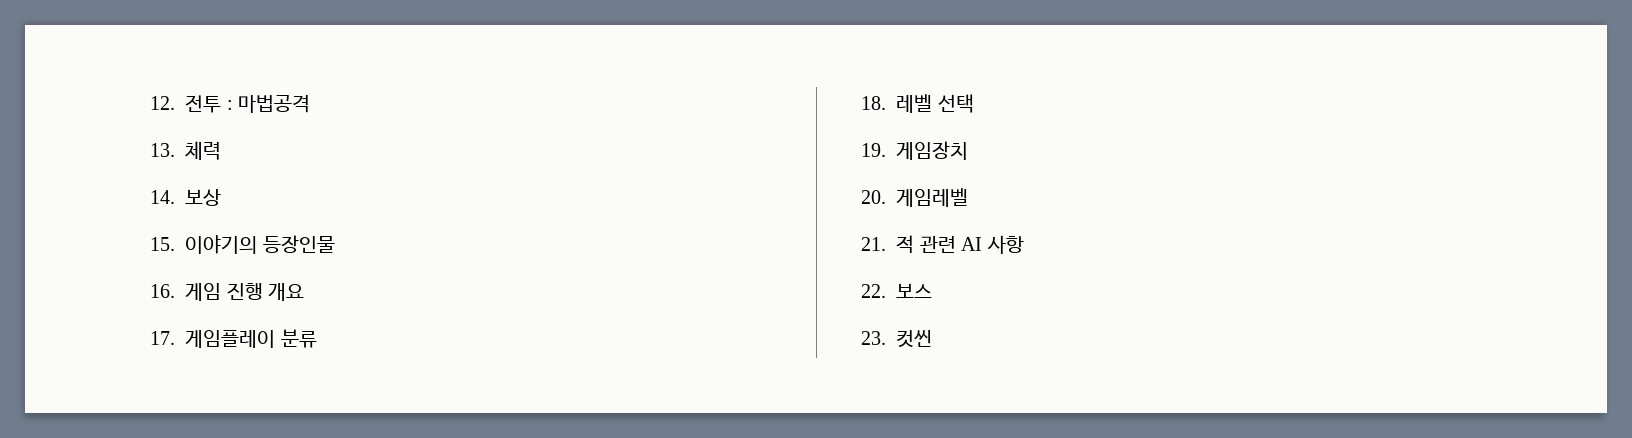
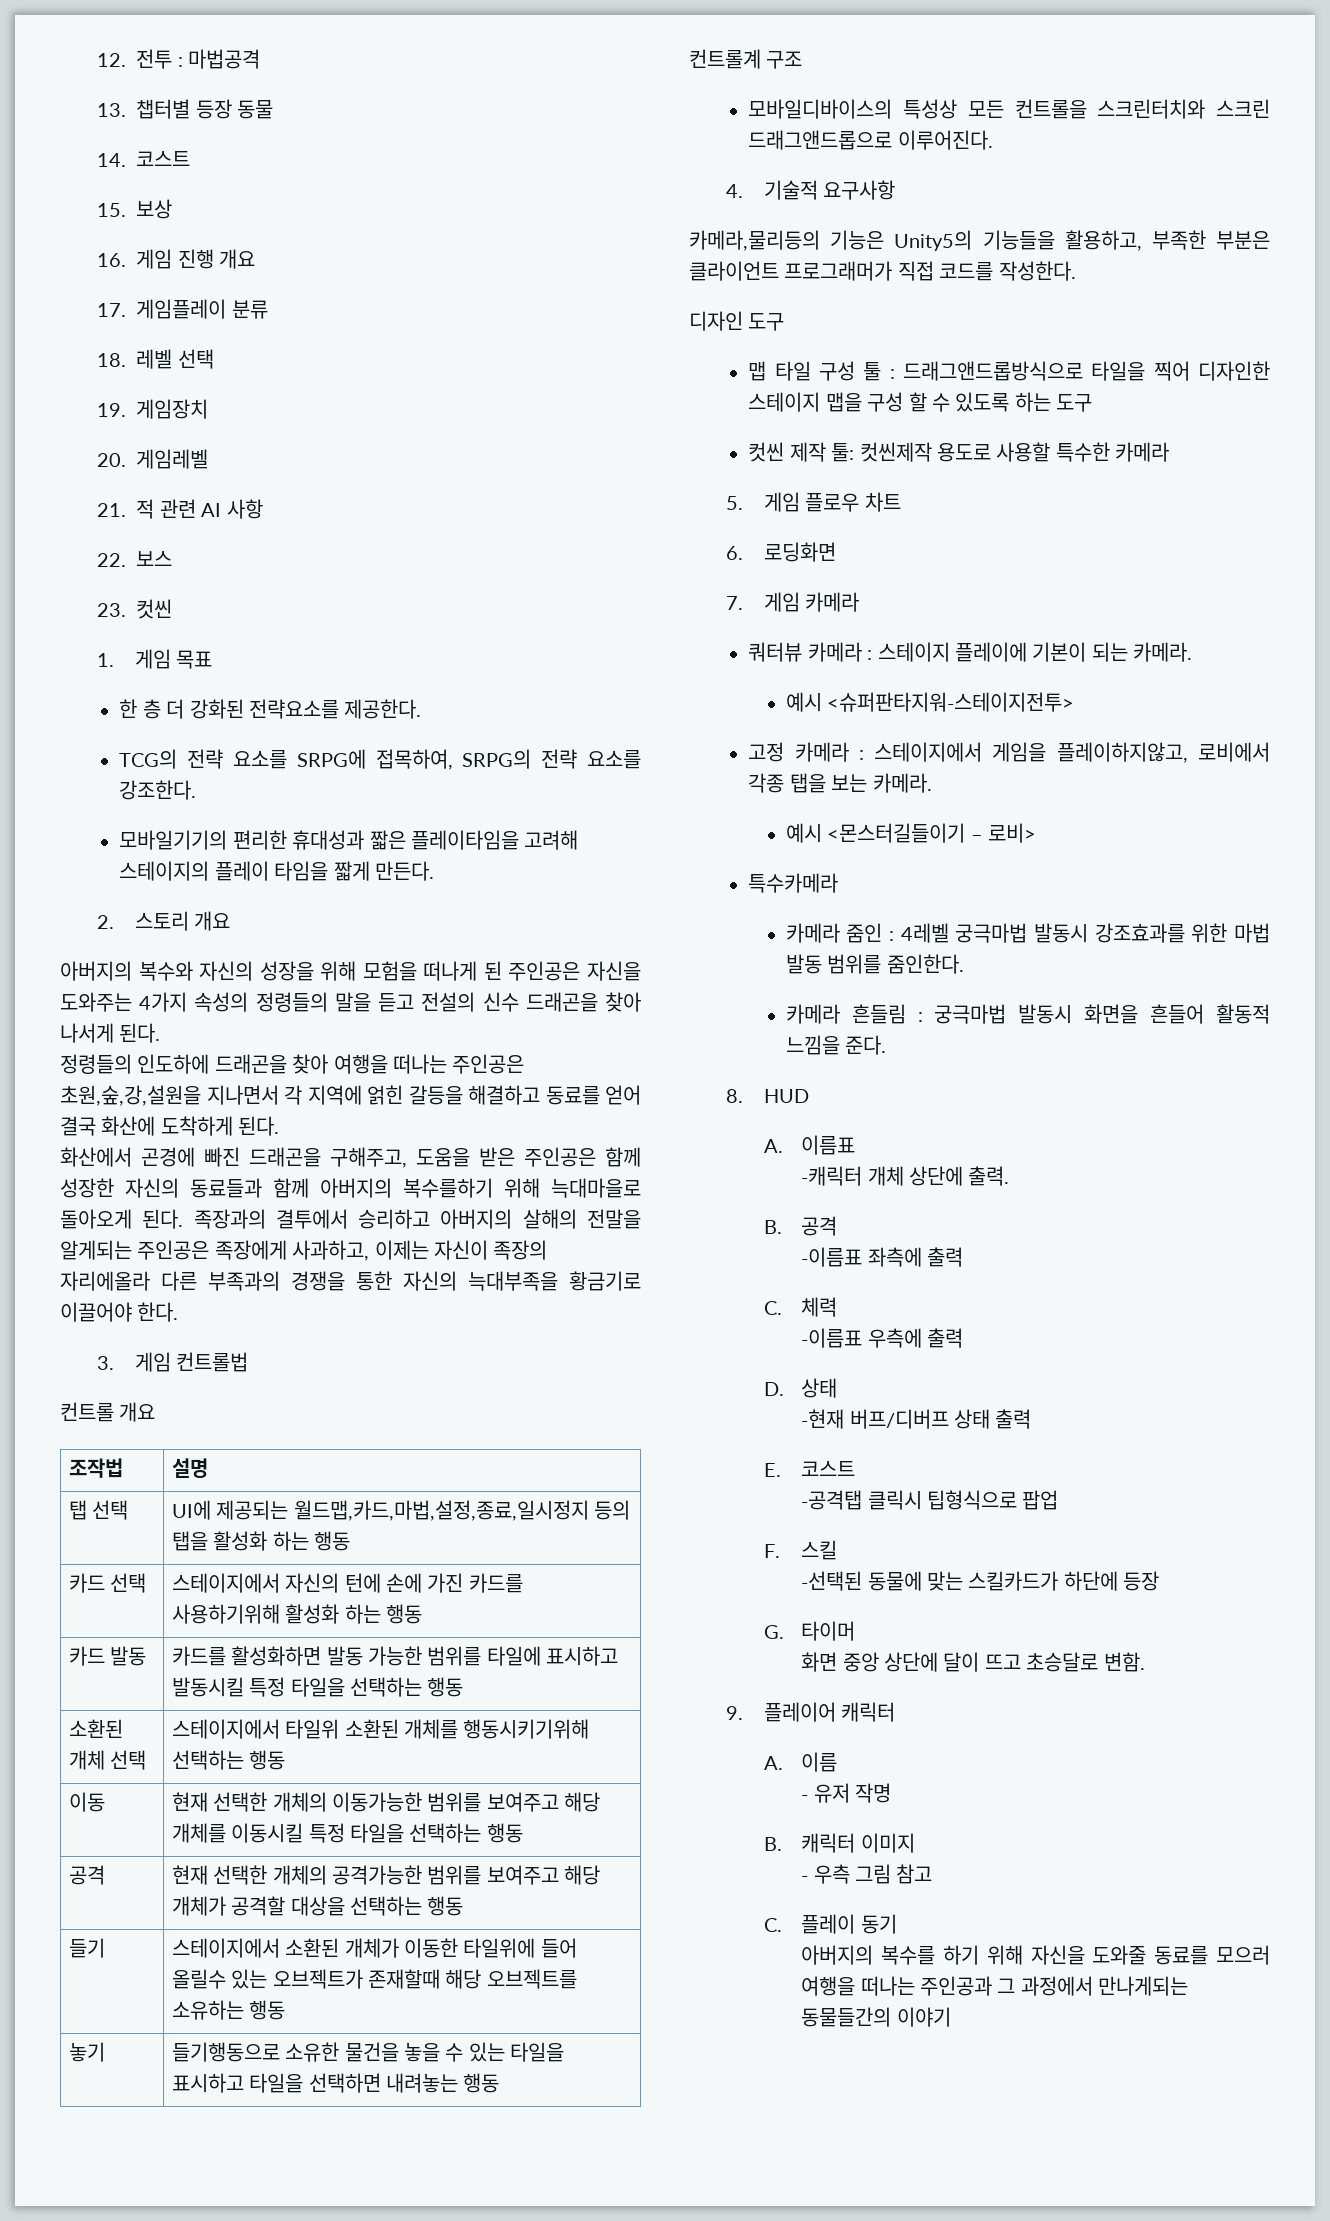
[185,141,222,160] [150,189,222,206] [150,235,335,254] 체력 // 14. 보상 // 15. 이야기의 등장인물 -> [136,99,274,119] [97,150,191,167] [97,199,173,219] 챕터별 등장 동물 // 14. 코스트 // 15. 보상
(933, 339) none -> [97,649,213,669] [119,699,422,719] [119,749,641,770] [119,780,197,800] [119,830,579,850] [119,861,435,881] [97,911,231,931] [60,961,641,981] [60,992,641,1012] [60,1023,161,1043] [60,1054,525,1074] [60,1085,641,1106] [60,1116,280,1136] [60,1147,641,1168] [60,1178,641,1198] [60,1209,641,1229] [60,1240,548,1261] [60,1271,641,1291] [60,1302,179,1322] [97,1352,249,1372] [60,1402,156,1422] [68,1458,123,1478] [171,1458,208,1478] [68,1500,129,1520] [171,1500,631,1521] [171,1531,351,1551] [68,1573,147,1593] [171,1573,523,1593] [171,1604,423,1624] [68,1646,147,1666] [171,1646,619,1666] [171,1677,464,1697] [68,1719,123,1738] [68,1750,147,1770] [171,1719,590,1739] [171,1750,286,1770] [68,1792,105,1812] [171,1792,601,1812] [171,1823,523,1843] [68,1865,105,1885] [171,1865,601,1885] [171,1896,464,1916] [68,1938,105,1958] [171,1938,577,1958] [171,1969,577,1989] [171,2000,286,2020] [68,2042,105,2062] [171,2042,565,2062] [171,2073,500,2093] [689,49,803,69] [748,99,1270,119] [748,130,993,150] [726,180,896,200] [689,230,1270,251] [689,261,1076,281] [689,311,785,331] [748,361,1270,381] [748,392,1093,412] [748,442,1170,462] [726,492,901,512] [726,542,836,562] [726,592,860,612] [748,642,1193,662] [785,692,1075,712] [748,742,1270,763] [748,773,932,793] [785,823,1037,843] [748,873,839,893] [785,923,1270,943] [785,954,964,974] [785,1004,1270,1024] [785,1035,887,1055] [726,1089,809,1103] [763,1135,856,1155] [801,1166,1010,1186] [763,1216,838,1236] [801,1247,964,1267] [763,1297,838,1317] [801,1328,964,1348] [763,1378,838,1398] [801,1409,1032,1429] [763,1460,856,1477] [801,1490,1059,1510] [763,1540,838,1560] [801,1571,1160,1591] [763,1621,856,1641] [801,1652,1145,1672] [726,1702,896,1722] [763,1752,838,1772] [801,1783,892,1803] [763,1833,915,1853] [801,1864,933,1884] [763,1914,897,1934] [801,1945,1270,1965] [801,1976,1189,1996] [801,2007,951,2027] // 1. 게임 목표 // 한 층 더 강화된 전략요소를 제공한다. // TCG의 전략 요소를 SRPG에 접목하여, SRPG의 전략 요소를 강조한다. // 모바일기기의 편리한 휴대성과 짧은 플레이타임을 고려해 스테이지의 플레이 타임을 짧게 만든다. // 2. 스토리 개요 // 아버지의 복수와 자신의 성장을 위해 모험을 떠나게 된 주인공은 자신을 도와주는 4가지 속성의 정령들의 말을 듣고 전설의 신수 드래곤을 찾아 나서게 된다. // 정령들의 인도하에 드래곤을 찾아 여행을 떠나는 주인공은 초원,숲,강,설원을 지나면서 각 지역에 얽힌 갈등을 해결하고 동료를 얻어 결국 화산에 도착하게 된다. // 화산에서 곤경에 빠진 드래곤을 구해주고, 도움을 받은 주인공은 함께 성장한 자신의 동료들과 함께 아버지의 복수를하기 위해 늑대마을로 돌아오게 된다. 족장과의 결투에서 승리하고 아버지의 살해의 전말을 알게되는 주인공은 족장에게 사과하고, 이제는 자신이 족장의 자리에올라 다른 부족과의 경쟁을 통한 자신의 늑대부족을 황금기로 이끌어야 한다. // 3. 게임 컨트롤법 // 컨트롤 개요 // 조작법 | 설명 // 탭 선택 | UI에 제공되는 월드맵,카드,마법,설정,종료,일시정지 등의 탭을 활성화 하는 행동 // 카드 선택 | 스테이지에서 자신의 턴에 손에 가진 카드를 사용하기위해 활성화 하는 행동 // 카드 발동 | 카드를 활성화하면 발동 가능한 범위를 타일에 표시하고 발동시킬 특정 타일을 선택하는 행동 // 소환된 개체 선택 | 스테이지에서 타일위 소환된 개체를 행동시키기위해 선택하는 행동 // 이동 | 현재 선택한 개체의 이동가능한 범위를 보여주고 해당 개체를 이동시킬 특정 타일을 선택하는 행동 // 공격 | 현재 선택한 개체의 공격가능한 범위를 보여주고 해당 개체가 공격할 대상을 선택하는 행동 // 들기 | 스테이지에서 소환된 개체가 이동한 타일위에 들어 올릴수 있는 오브젝트가 존재할때 해당 오브젝트를 소유하는 행동 // 놓기 | 들기행동으로 소유한 물건을 놓을 수 있는 타일을 표시하고 타일을 선택하면 내려놓는 행동 // 컨트롤계 구조 // 모바일디바이스의 특성상 모든 컨트롤을 스크린터치와 스크린 드래그앤드롭으로 이루어진다. // 4. 기술적 요구사항 // 카메라,물리등의 기능은 Unity5의 기능들을 활용하고, 부족한 부분은 클라이언트 프로그래머가 직접 코드를 작성한다. // 디자인 도구 // 맵 타일 구성 툴 : 드래그앤드롭방식으로 타일을 찍어 디자인한 스테이지 맵을 구성 할 수 있도록 하는 도구 // 컷씬 제작 툴: 컷씬제작 용도로 사용할 특수한 카메라 // 5. 게임 플로우 차트 // 6. 로딩화면 // 7. 게임 카메라 // 쿼터뷰 카메라 : 스테이지 플레이에 기본이 되는 카메라. // 예시 <슈퍼판타지워-스테이지전투> // 고정 카메라 : 스테이지에서 게임을 플레이하지않고, 로비에서 각종 탭을 보는 카메라. // 예시 <몬스터길들이기 – 로비> // 특수카메라 // 카메라 줌인 : 4레벨 궁극마법 발동시 강조효과를 위한 마법 발동 범위를 줌인한다. // 카메라 흔들림 : 궁극마법 발동시 화면을 흔들어 활동적 느낌을 준다. // 8. HUD // A. 이름표 // -캐릭터 개체 상단에 출력. // B. 공격 // -이름표 좌측에 출력 // C. 체력 // -이름표 우측에 출력 // D. 상태 // -현재 버프/디버프 상태 출력 // E. 코스트 // -공격탭 클릭시 팁형식으로 팝업 // F. 스킬 // -선택된 동물에 맞는 스킬카드가 하단에 등장 // G. 타이머 // 화면 중앙 상단에 달이 뜨고 초승달로 변함. // 9. 플레이어 캐릭터 // A. 이름 // - 유저 작명 // B. 캐릭터 이미지 // - 우측 그림 참고 // C. 플레이 동기 // 아버지의 복수를 하기 위해 자신을 도와줄 동료를 모으러 여행을 떠나는 주인공과 그 과정에서 만나게되는 동물들간의 이야기

